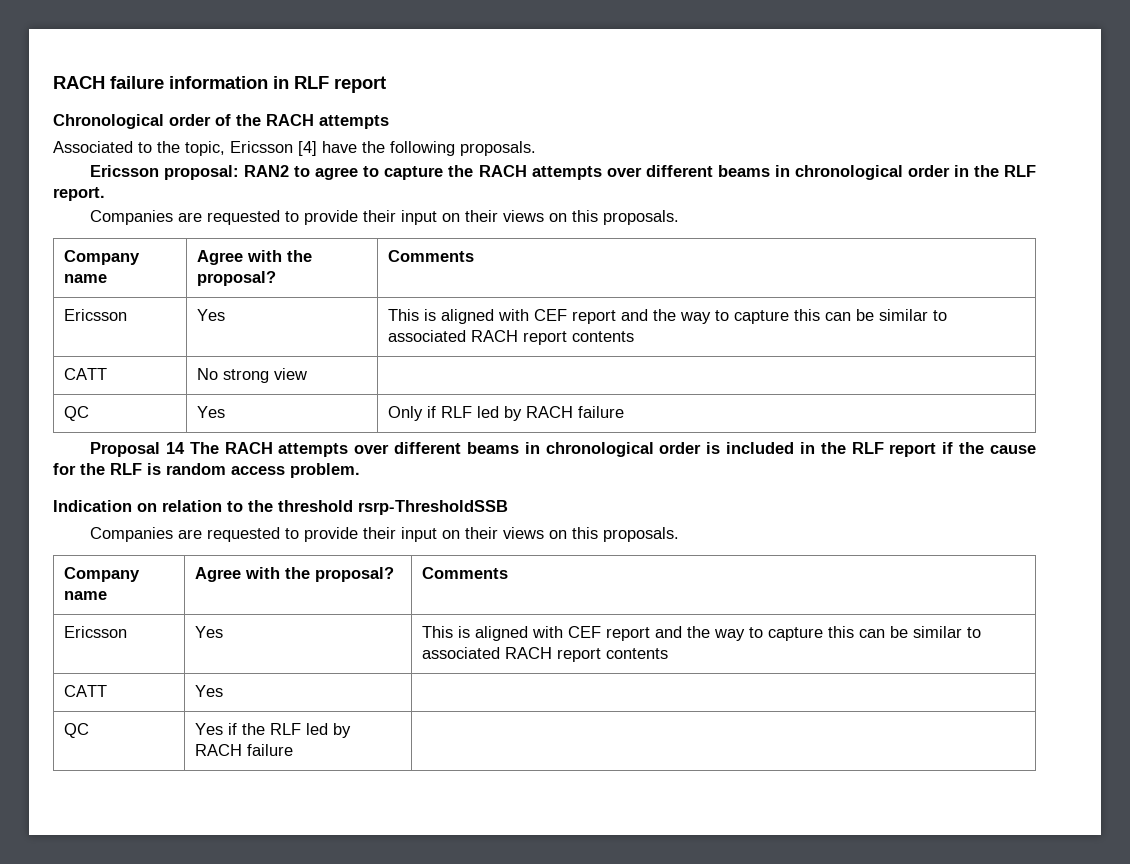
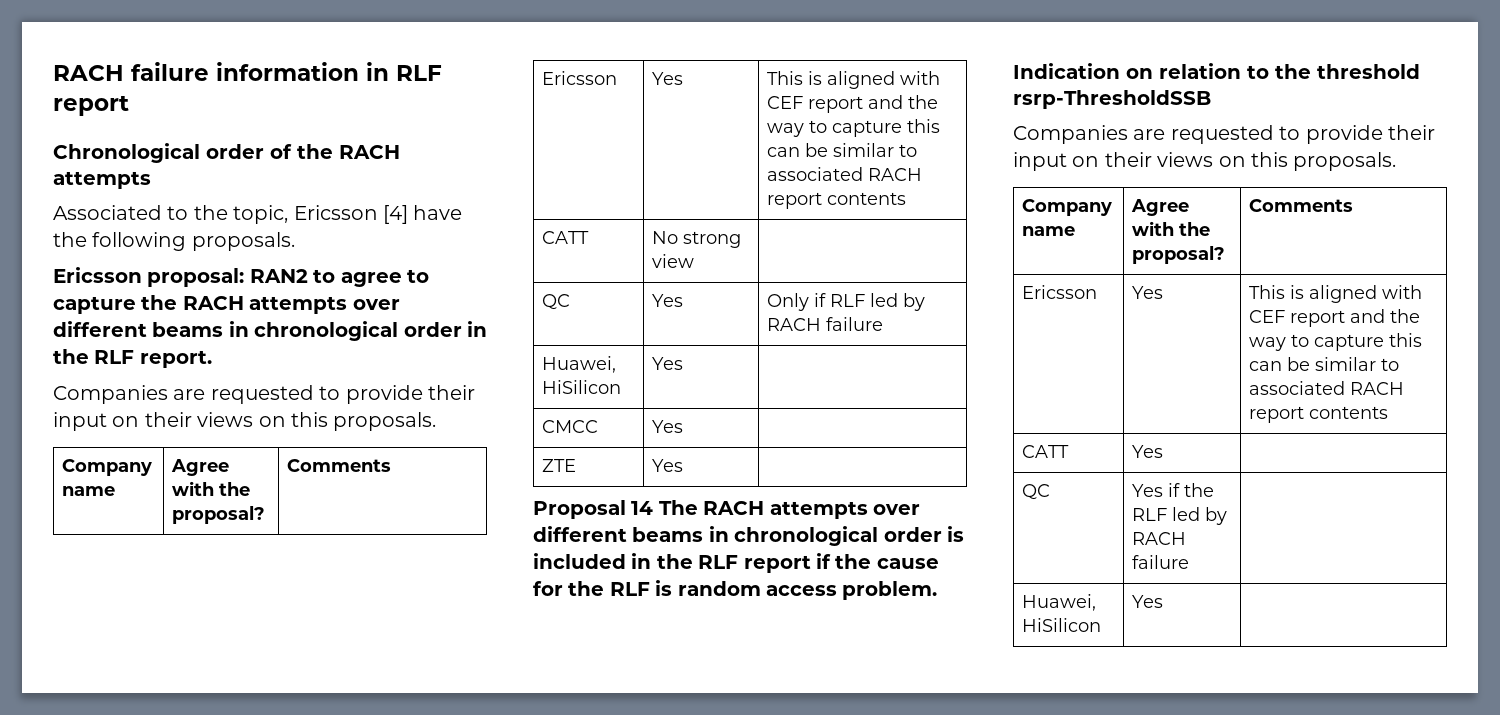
(625, 412) none -> [541,356,616,373] [541,380,621,394] [651,357,683,370] [541,420,598,433] [651,420,683,433] [541,459,576,472] [651,459,683,472] // Huawei, HiSilicon | Yes | // CMCC | Yes | // ZTE | Yes |
(294, 750) none -> [1021,594,1096,611] [1021,618,1101,632] [1131,595,1163,608] // Huawei, HiSilicon | Yes |

